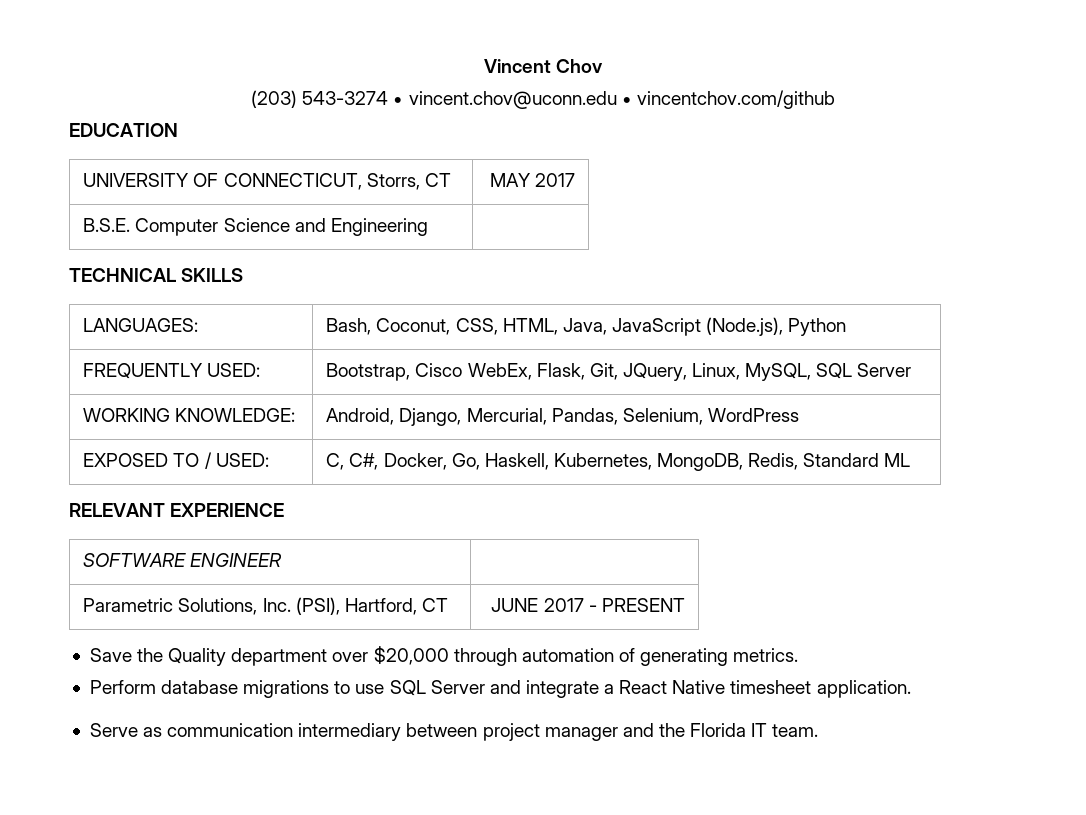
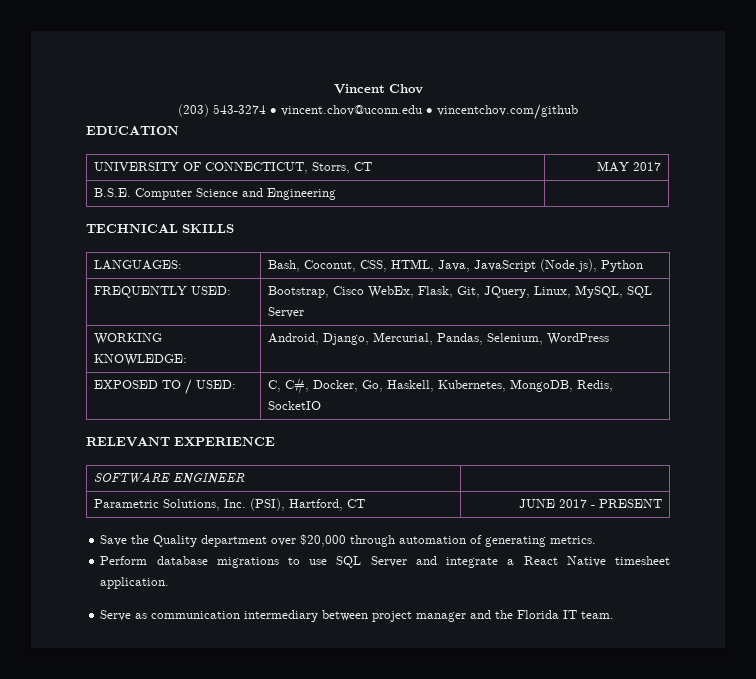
[803,453,911,467] Standard ML -> [267,401,321,410] SocketIO

